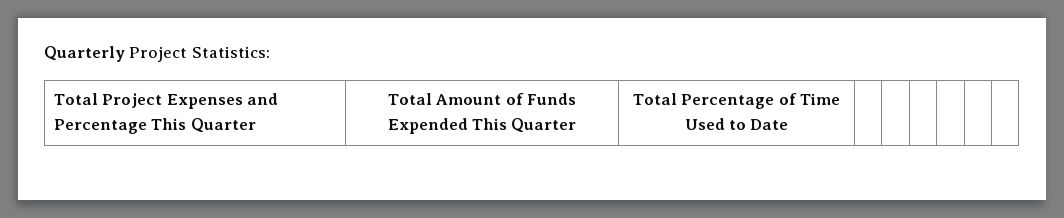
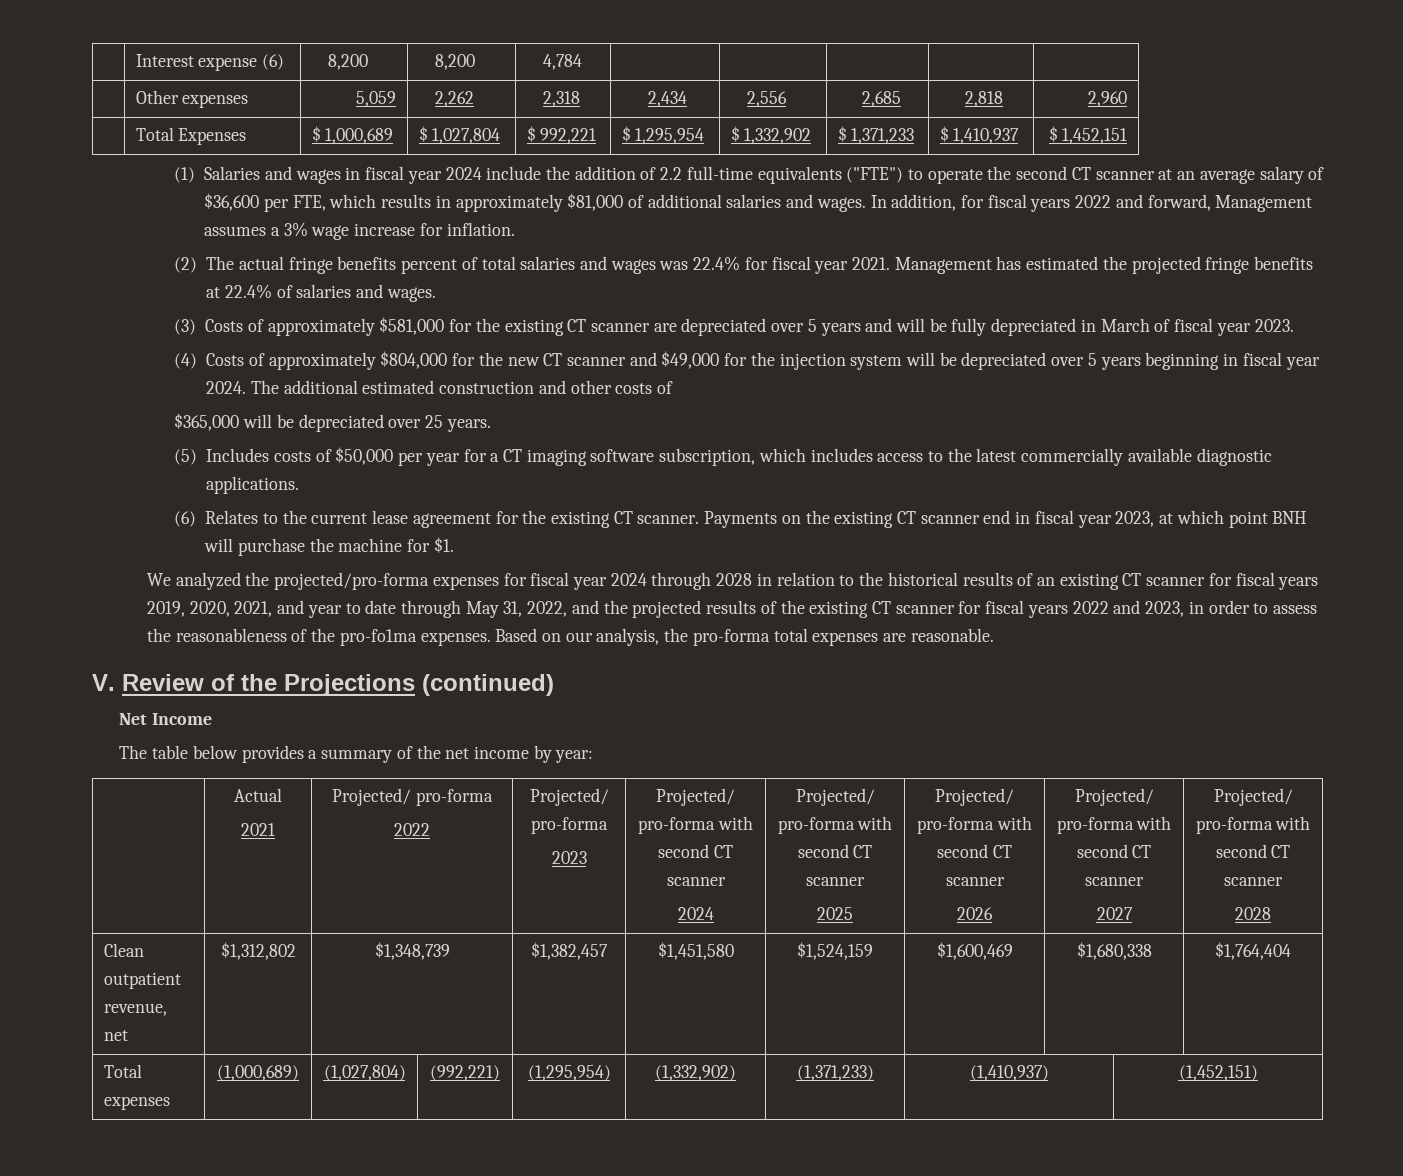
[44,46,270,62] [53,93,278,109] [53,118,256,134] [387,93,577,105] [387,118,577,134] [632,93,841,109] [684,118,789,130] Quarterly Project Statistics: // Total Project Expenses and Percentage This Quarter | Total Amount of Funds Expended This Quarter | Total Percentage of Time Used to Date | | | | | | -> [135,54,285,71] [328,54,369,70] [435,54,476,70] [543,54,583,70] [135,90,249,108] [356,91,397,107] [435,91,475,107] [543,91,581,107] [647,91,687,107] [747,91,788,107] [861,91,901,107] [964,91,1003,107] [1088,91,1128,107] [135,127,247,145] [311,126,394,144] [418,126,501,144] [526,126,597,144] [621,126,705,144] [730,126,812,144] [837,126,915,144] [939,126,1020,144] [1048,126,1128,144] [174,166,1325,184] [204,193,1313,212] [204,222,515,240] [174,256,1314,274] [206,284,436,302] [174,317,1294,336] [174,351,1320,370] [206,380,673,394] [174,413,491,432] [174,447,1272,466] [206,476,300,494] [174,510,1308,528] [204,537,454,556] [146,572,1319,590] [146,600,1317,618] [146,628,994,646] [92,674,554,696] [119,713,213,725] [119,745,594,763] [233,788,282,802] [240,823,275,836] [332,788,493,806] [394,823,430,836] [529,788,609,806] [531,817,608,834] [551,851,587,864] [656,788,735,806] [638,816,753,834] [658,844,733,858] [666,877,726,886] [677,907,714,920] [795,788,875,806] [777,816,893,834] [797,844,873,858] [806,877,865,886] [817,907,853,920] [935,788,1014,806] [917,816,1032,834] [937,844,1012,858] [945,877,1005,886] [957,907,993,920] [1074,788,1154,806] [1056,816,1172,834] [1076,844,1152,858] [1085,877,1144,886] [1096,907,1133,920] [1213,788,1293,806] [1195,816,1311,834] [1215,844,1291,858] [1224,877,1283,886] [1235,907,1271,920] [103,943,144,957] [103,972,181,989] [103,1003,167,1016] [103,1030,128,1041] [220,942,296,960] [374,942,450,960] [531,942,608,960] [657,942,734,960] [797,942,873,960] [936,942,1013,960] [1076,942,1152,960] [1215,942,1291,960] [103,1064,142,1078] [103,1096,170,1110] [217,1065,299,1081] [323,1065,406,1081] [430,1065,500,1081] [527,1065,611,1081] [655,1065,736,1081] [796,1065,874,1081] [969,1065,1049,1081] [1178,1065,1258,1081] | Interest expense (6) | 8,200 | 8,200 | 4,784 | | | | | // | Other expenses | 5,059 | 2,262 | 2,318 | 2,434 | 2,556 | 2,685 | 2,818 | 2,960 // | Total Expenses | $ 1,000,689 | $ 1,027,804 | $ 992,221 | $ 1,295,954 | $ 1,332,902 | $ 1,371,233 | $ 1,410,937 | $ 1,452,151 // (1) Salaries and wages in fiscal year 2024 include the addition of 2.2 full-time equivalents ("FTE") to operate the second CT scanner at an average salary of $36,600 per FTE, which results in approximately $81,000 of additional salaries and wages. In addition, for fiscal years 2022 and forward, Management assumes a 3% wage increase for inflation. // (2) The actual fringe benefits percent of total salaries and wages was 22.4% for fiscal year 2021. Management has estimated the projected fringe benefits at 22.4% of salaries and wages. // (3) Costs of approximately $581,000 for the existing CT scanner are depreciated over 5 years and will be fully depreciated in March of fiscal year 2023. // (4) Costs of approximately $804,000 for the new CT scanner and $49,000 for the injection system will be depreciated over 5 years beginning in fiscal year 2024. The additional estimated construction and other costs of // $365,000 will be depreciated over 25 years. // (5) Includes costs of $50,000 per year for a CT imaging software subscription, which includes access to the latest commercially available diagnostic applications. // (6) Relates to the current lease agreement for the existing CT scanner. Payments on the existing CT scanner end in fiscal year 2023, at which point BNH will purchase the machine for $1. // We analyzed the projected/pro-forma expenses for fiscal year 2024 through 2028 in relation to the historical results of an existing CT scanner for fiscal years 2019, 2020, 2021, and year to date through May 31, 2022, and the projected results of the existing CT scanner for fiscal years 2022 and 2023, in order to assess the reasonableness of the pro-fo1ma expenses. Based on our analysis, the pro-forma total expenses are reasonable. // V. Review of the Projections (continued) // Net Income // The table below provides a summary of the net income by year: // | Actual // 2021 | Projected/ pro-forma // 2022 | Projected/ pro-forma // 2023 | Projected/ pro-forma with second CT scanner // 2024 | Projected/ pro-forma with second CT scanner // 2025 | Projected/ pro-forma with second CT scanner // 2026 | Projected/ pro-forma with second CT scanner // 2027 | Projected/ pro-forma with second CT scanner // 2028 // Clean outpatient revenue, net | $1,312,802 | $1,348,739 | $1,382,457 | $1,451,580 | $1,524,159 | $1,600,469 | $1,680,338 | $1,764,404 // Total expenses | (1,000,689) | (1,027,804) | (992,221) | (1,295,954) | (1,332,902) | (1,371,233) | (1,410,937) | (1,452,151)

